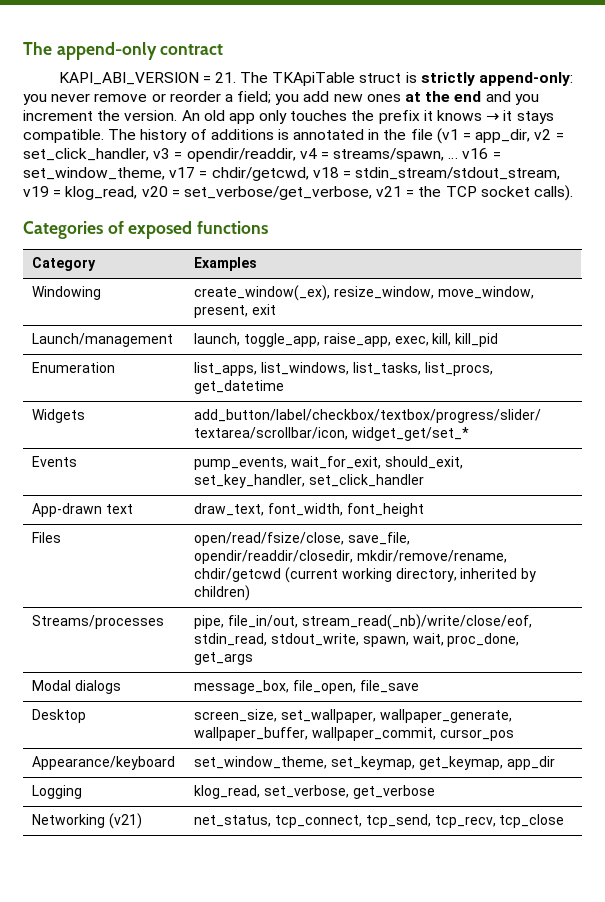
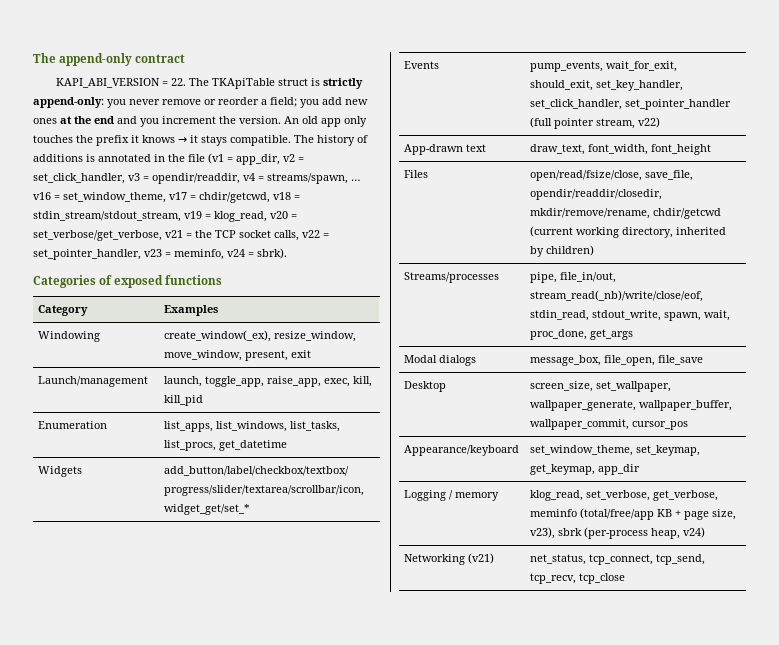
[214,72,236,83] 21. -> [171,78,187,86] 22.
[534,185,574,201] calls). -> [274,230,329,241] [33,248,287,260] calls, v22 = set_pointer_handler, v23 = meminfo, v24 = sbrk).
[309,474,425,487] set_click_handler -> [530,99,732,110] [530,117,661,129] set_click_handler, set_pointer_handler (full pointer stream, v22)
(83, 792) none -> [449,490,500,501] / memory
[352,785,435,799] get_verbose -> [653,490,719,501] [530,508,737,520] [530,527,706,539] get_verbose, meminfo (total/free/app KB + page size, v23), sbrk (per-process heap, v24)

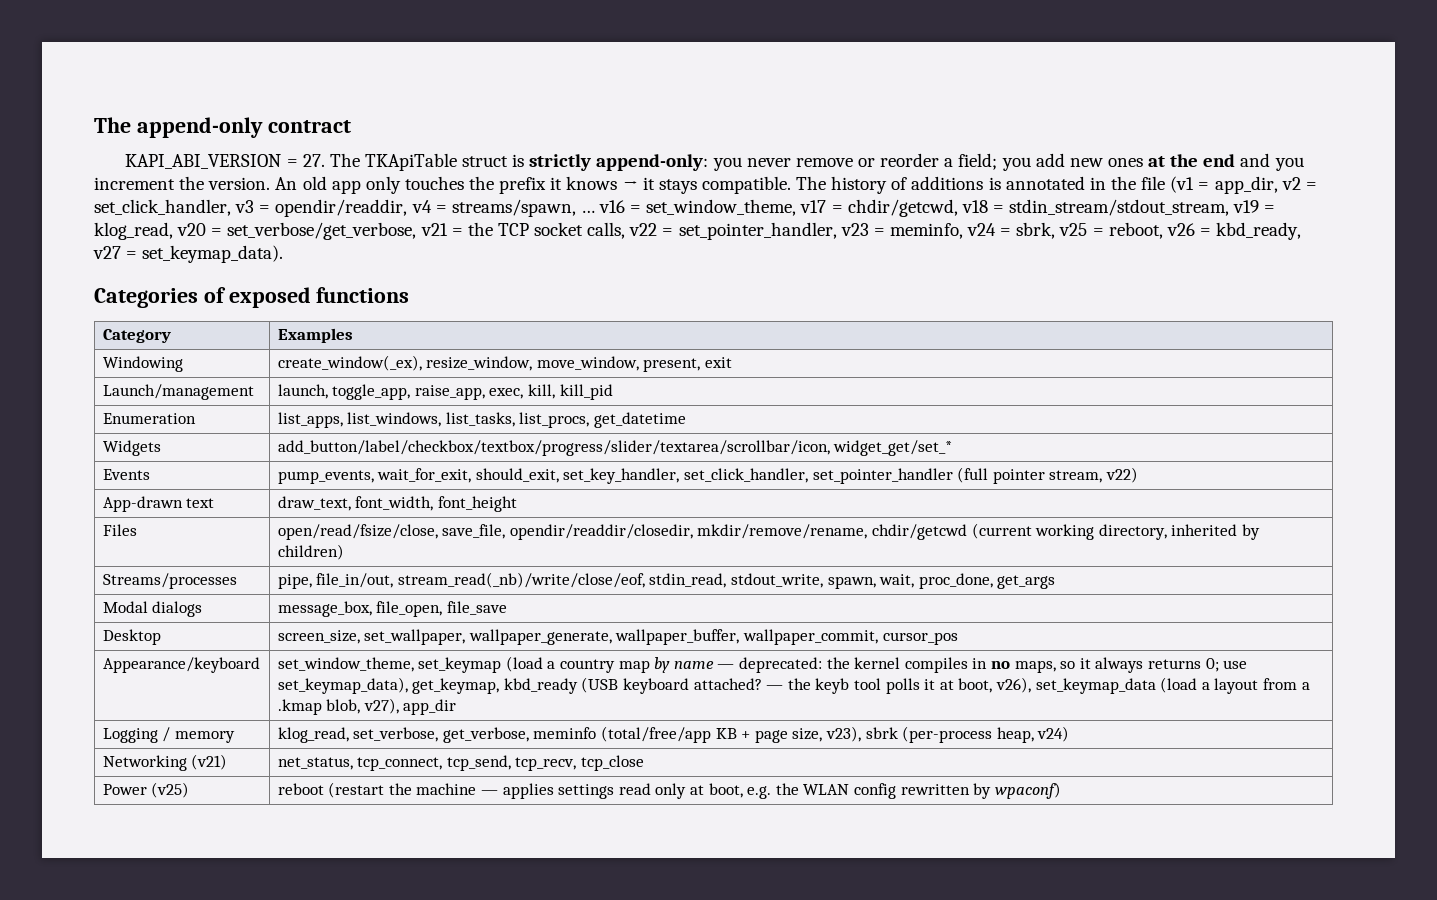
[171,78,187,86] 22. -> [302,154,325,167] 27.
[257,248,287,259] sbrk). -> [1016,222,1302,240] [93,245,284,263] sbrk, v25 = reboot, v26 = kbd_ready, v27 = set_keymap_data).
[636,445,701,456] [530,464,596,475] set_keymap, get_keymap, -> [418,656,1248,673] [277,677,1310,694] [277,698,399,715] set_keymap (load a country map by name — deprecated: the kernel compiles in no maps, so it always returns 0; use set_keymap_data), get_keymap, kbd_ready (USB keyboard attached? — the keyb tool polls it at boot, v26), set_keymap_data (load a layout from a .kmap blob, v27),
(626, 578) none -> [102,782,190,798] [277,782,1061,799] // Power (v25) | reboot (restart the machine — applies settings read only at boot, e.g. the WLAN config rewritten by wpaconf)

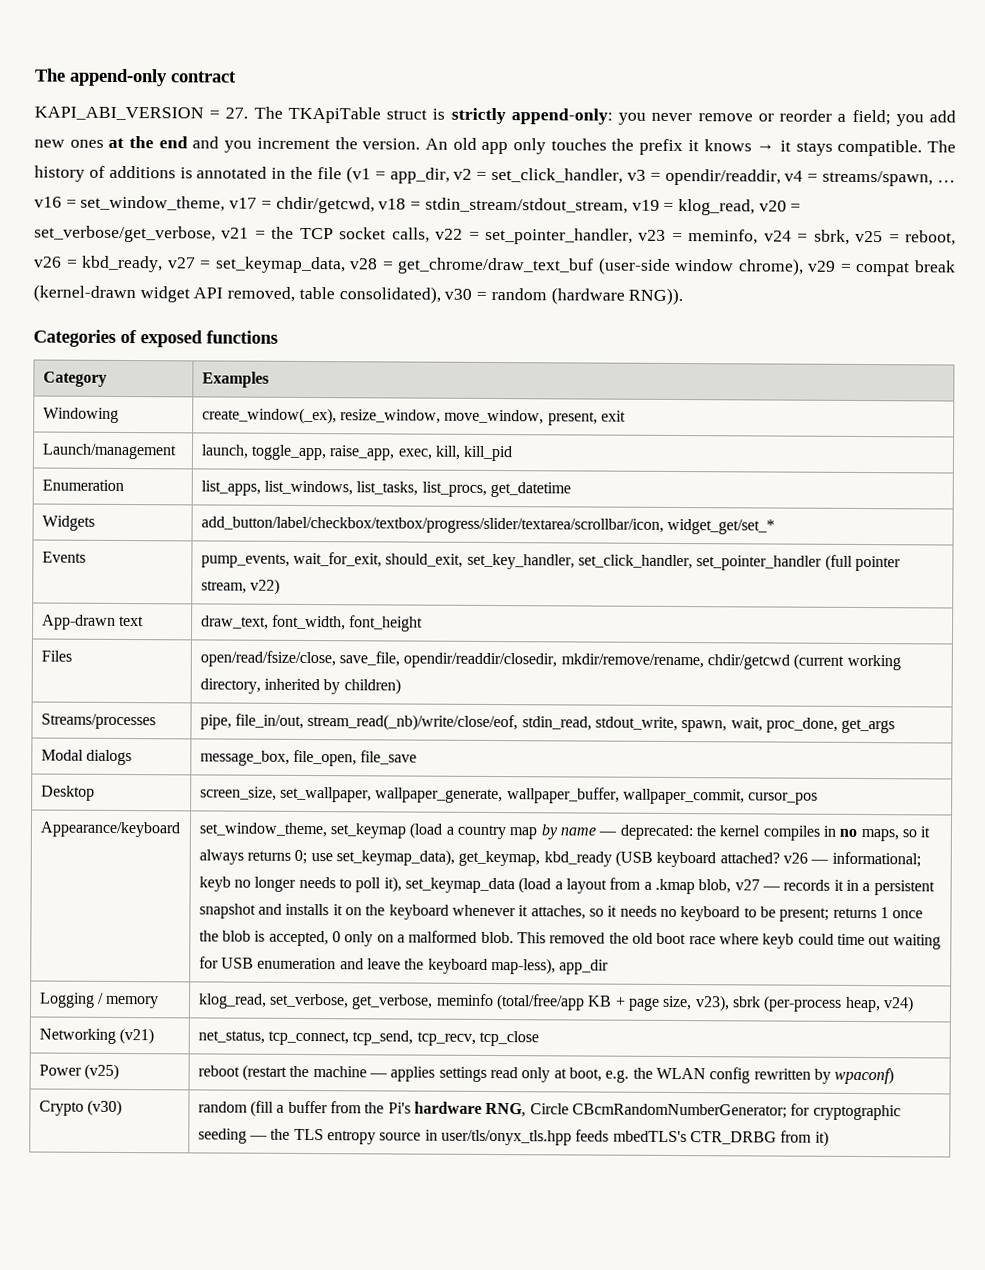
[142,245,284,263] set_keymap_data). -> [214,256,956,277] [33,284,684,306] set_keymap_data, v28 = get_chrome/draw_text_buf (user-side window chrome), v29 = compat break (kernel-drawn widget API removed, table consolidated), v30 = random (hardware RNG)).
[766,677,1031,694] — the keyb tool polls it at boot, v26), -> [783,851,921,868] [198,876,402,893] v26 — informational; keyb no longer needs to poll it),
[363,698,399,714] v27), -> [734,879,935,896] [198,903,924,922] [198,930,941,950] [198,956,557,975] v27 — records it in a persistent snapshot and installs it on the keyboard whenever it attaches, so it needs no keyboard to be present; returns 1 once the blob is accepted, 0 only on a malformed blob. This removed the old boot race where keyb could time out waiting for USB enumeration and leave the keyboard map-less),
(1061, 790) none -> [38,1099,123,1117] [197,1100,901,1121] [197,1128,829,1147] // Crypto (v30) | random (fill a buffer from the Pi's hardware RNG, Circle CBcmRandomNumberGenerator; for cryptographic seeding — the TLS entropy source in user/tls/onyx_tls.hpp feeds mbedTLS's CTR_DRBG from it)

